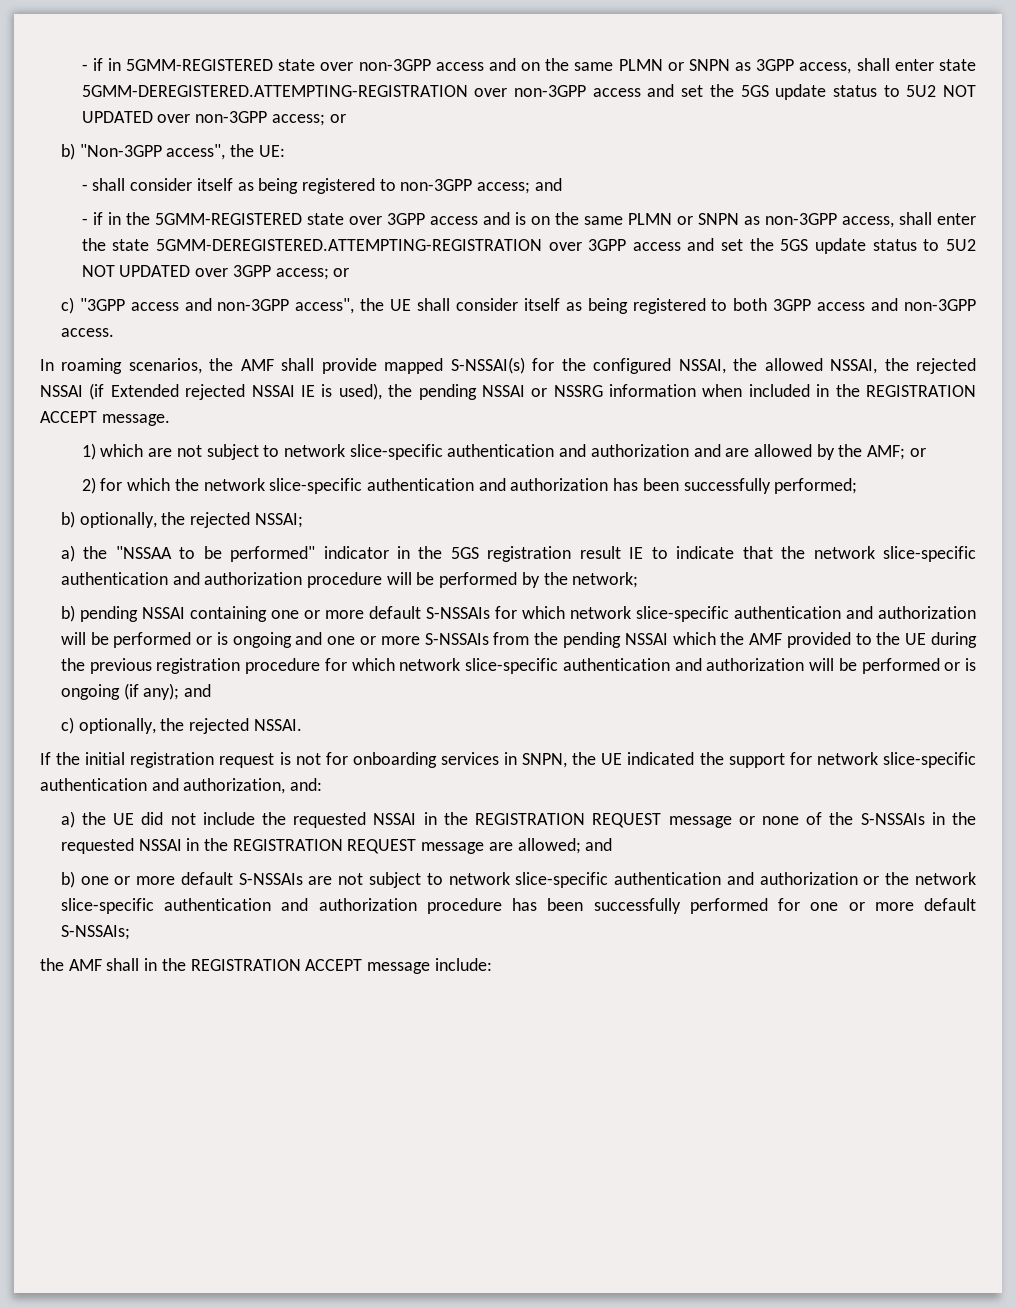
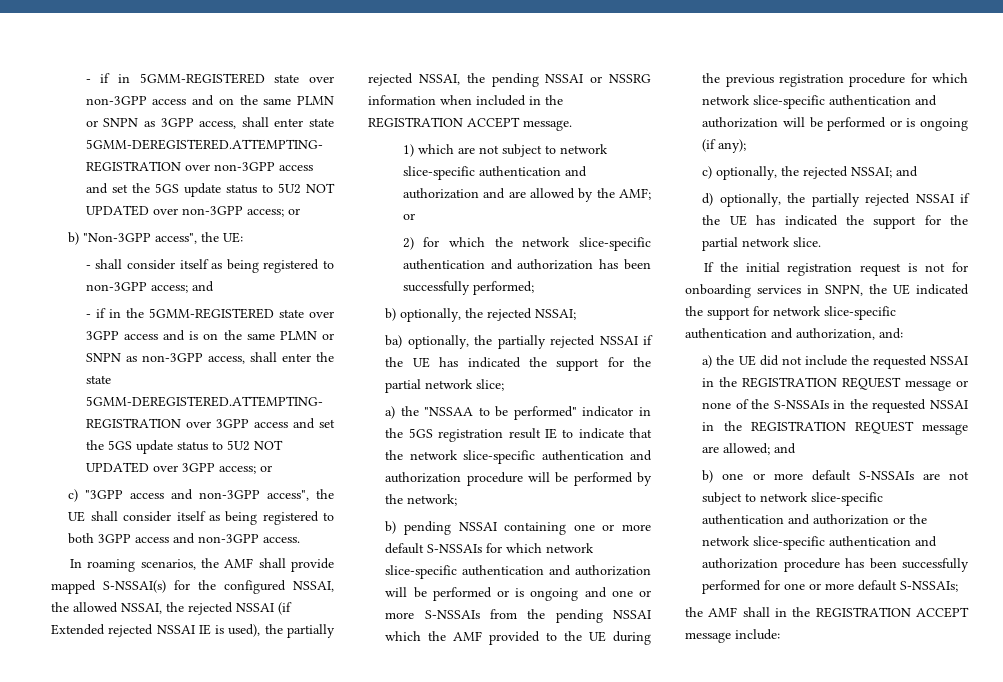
(413, 390) none -> [286,624,335,638] [368,73,485,86] partially rejected NSSAI, the
(303, 520) none -> [385,335,653,349] [385,357,651,371] [385,379,505,393] // ba) optionally, the partially rejected NSSAI if the UE has indicated the support for the partial network slice;
[183,684,211,697] and -> (747, 146) none
[253,719,302,731] NSSAI. -> [851,166,919,178] [702,193,970,207] [702,215,968,229] [702,237,822,251] NSSAI; and // d) optionally, the partially rejected NSSAI if the UE has indicated the support for the partial network slice.

